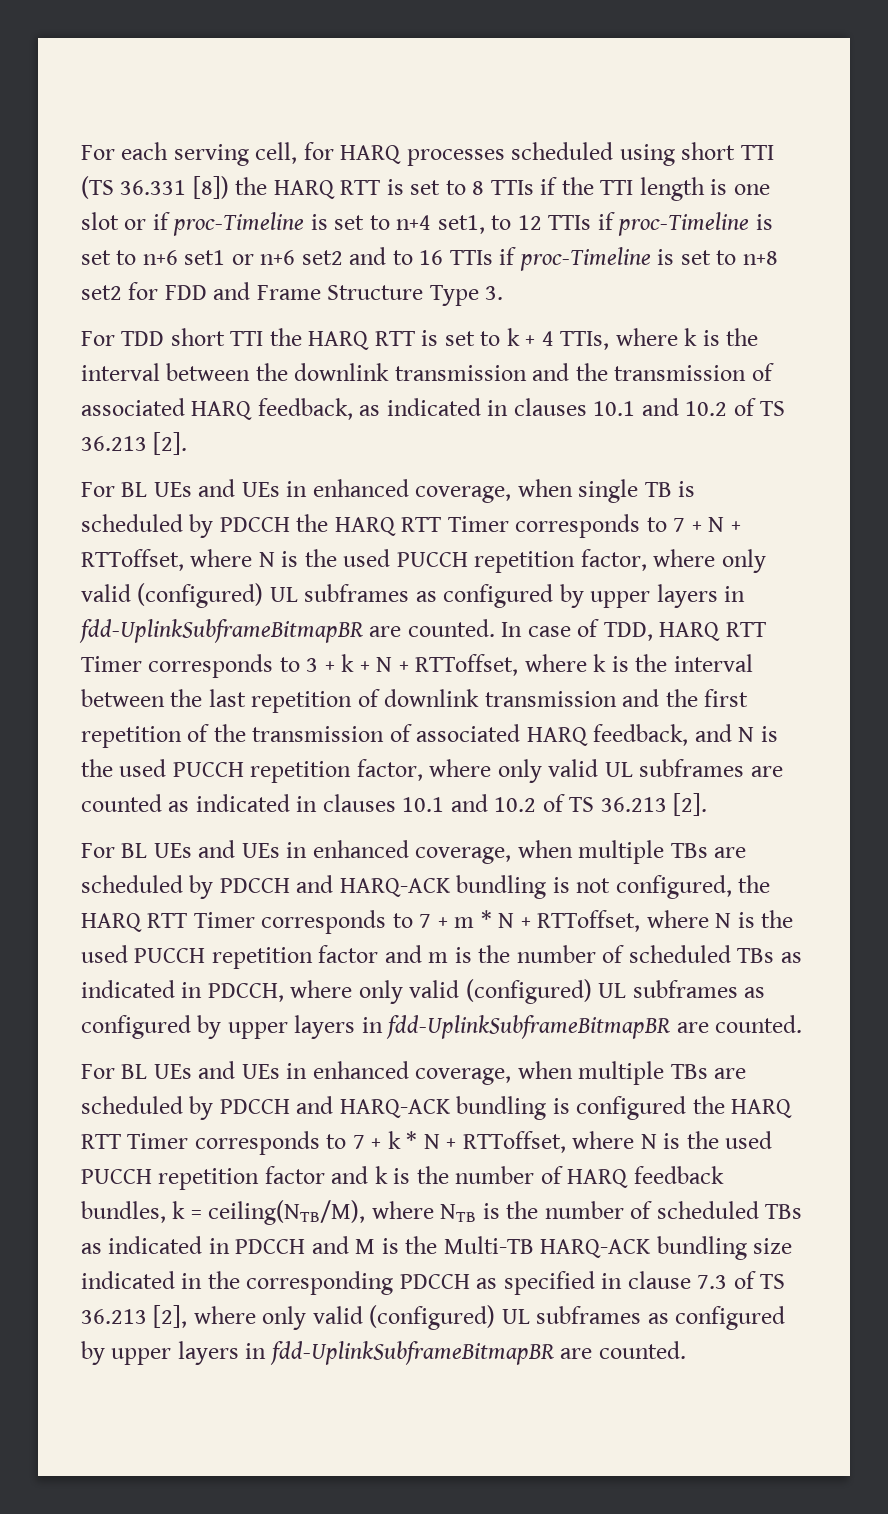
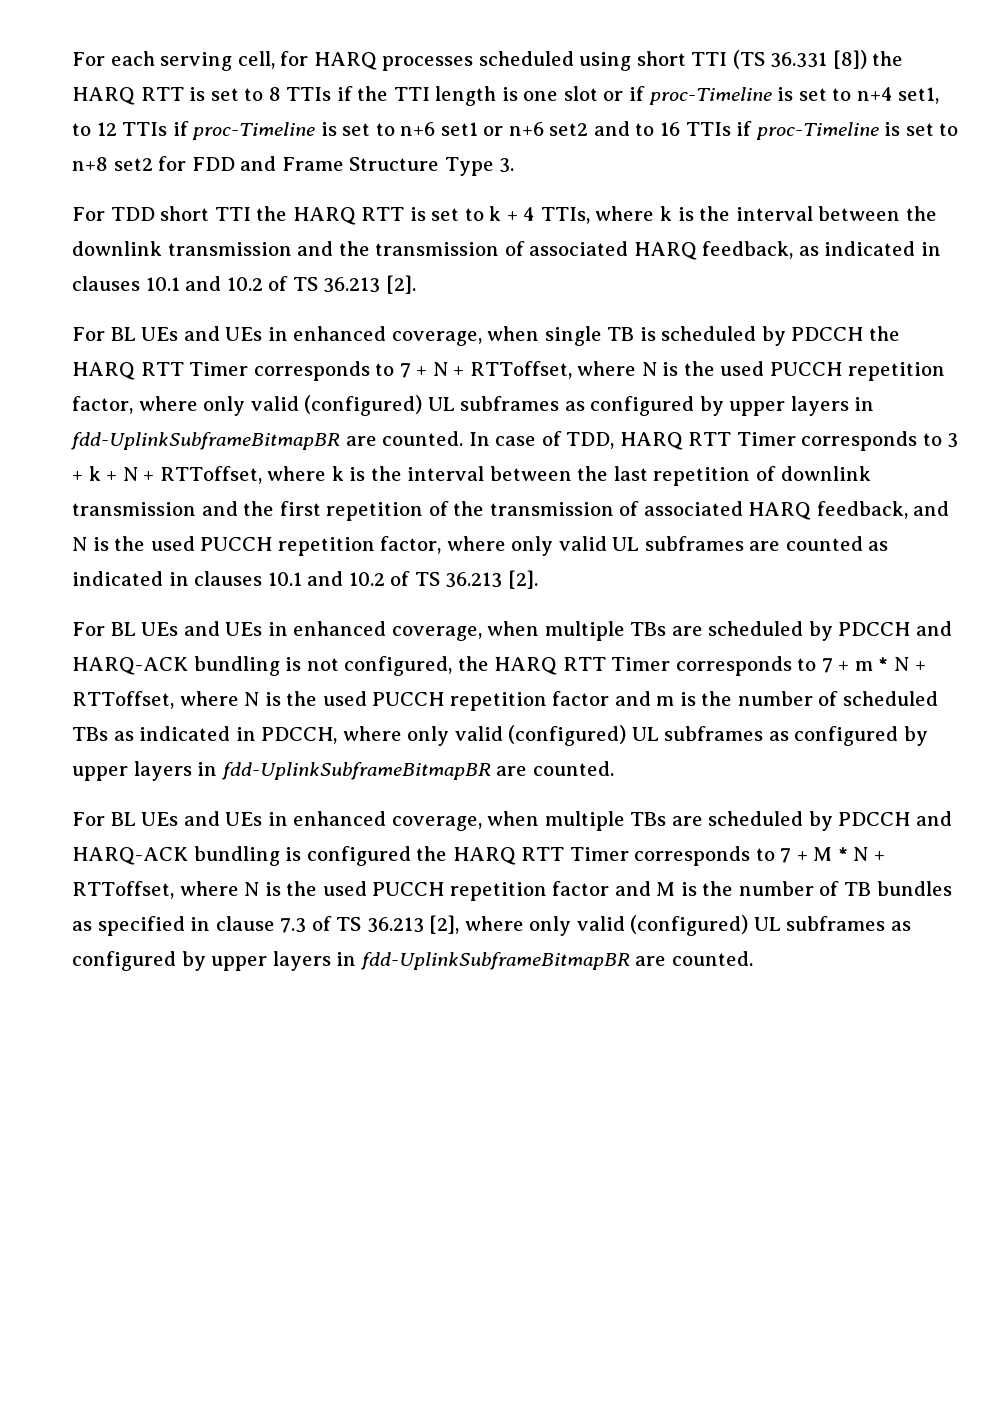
[387,1131,401,1149] k -> [813,847,833,861] M
[374,1166,724,1188] [81,1200,803,1225] [81,1236,793,1260] [81,1271,470,1295] k is the number of HARQ feedback bundles, k = ceiling(NTB/M), where NTB is the number of scheduled TBs as indicated in PDCCH and M is the Multi-TB HARQ-ACK bundling size indicated in the corresponding PDCCH -> [656,881,952,896] M is the number of TB bundles

